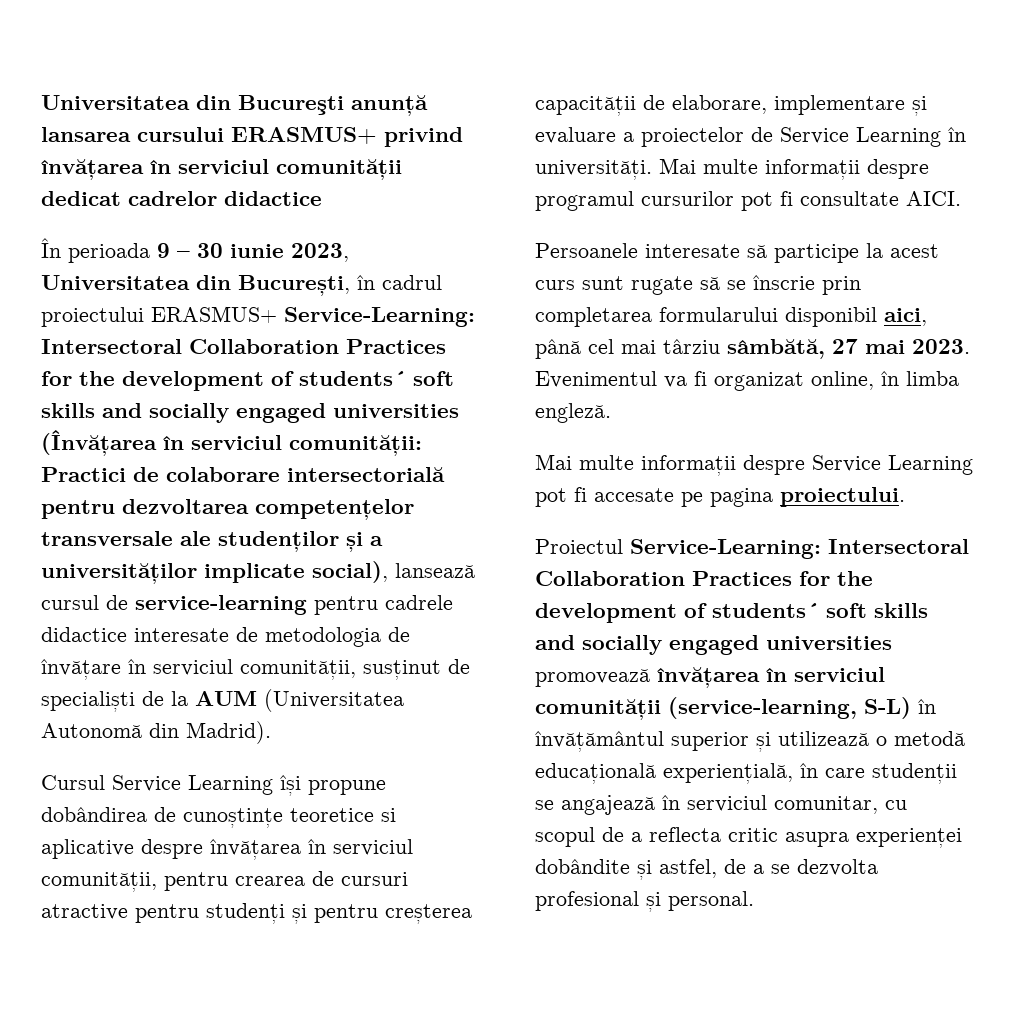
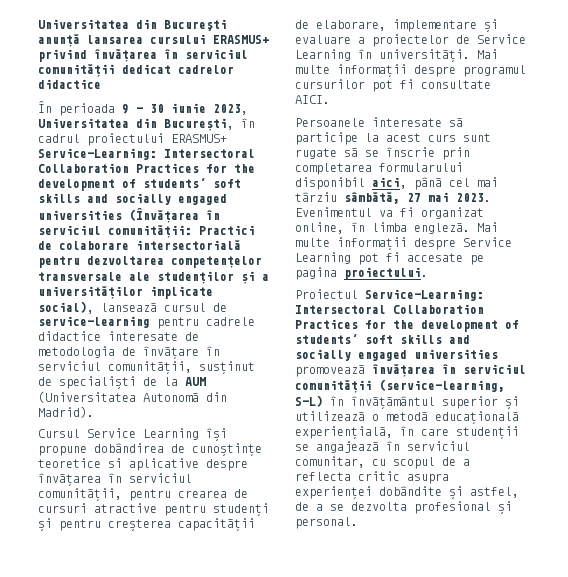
(611, 413) // -> (470, 228) none

